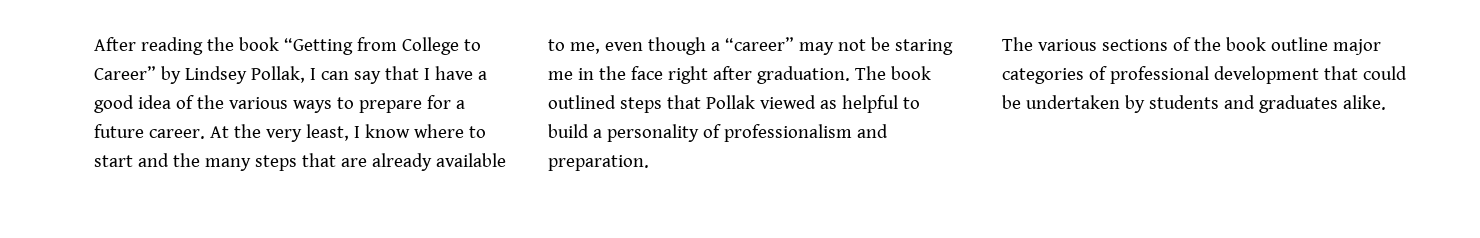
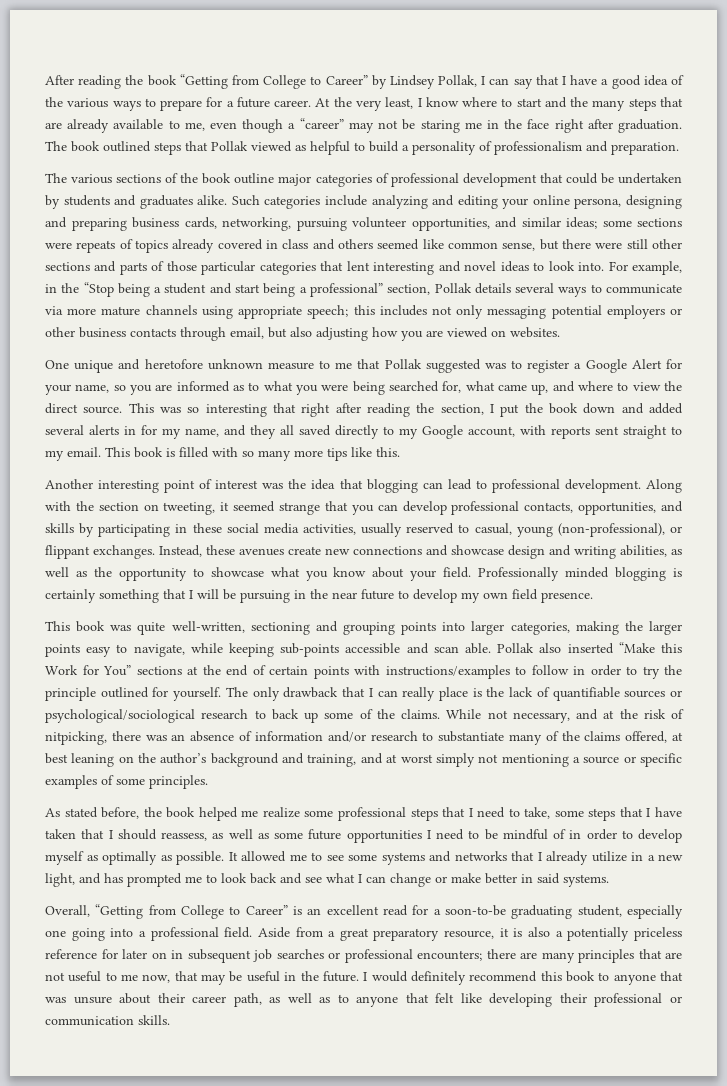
(1386, 102) none -> [231,195,682,209] [45,217,682,231] [45,239,682,253] [45,261,683,275] [45,282,682,297] [45,305,682,319] [45,327,560,341] [45,359,682,373] [45,381,682,395] [45,403,683,417] [45,425,682,439] [45,447,400,461] [45,479,682,493] [45,501,684,515] [45,523,683,537] [45,545,682,559] [45,567,682,581] [45,589,593,603] [45,621,682,635] [45,642,682,657] [45,665,682,679] [45,687,682,701] [45,709,684,723] [45,731,683,745] [45,753,683,767] [45,775,208,789] [45,807,682,821] [45,829,682,843] [45,851,683,865] [45,873,609,887] [45,904,683,919] [45,927,682,941] [45,949,682,963] [45,971,684,985] [45,993,682,1007] [45,1015,170,1026] Such categories include analyzing and editing your online persona, designing and preparing business cards, networking, pursuing volunteer opportunities, and similar ideas; some sections were repeats of topics already covered in class and others seemed like common sense, but there were still other sections and parts of those particular categories that lent interesting and novel ideas to look into. For example, in the “Stop being a student and start being a professional” section, Pollak details several ways to communicate via more mature channels using appropriate speech; this includes not only messaging potential employers or other business contacts through email, but also adjusting how you are viewed on websites. // One unique and heretofore unknown measure to me that Pollak suggested was to register a Google Alert for your name, so you are informed as to what you were being searched for, what came up, and where to view the direct source. This was so interesting that right after reading the section, I put the book down and added several alerts in for my name, and they all saved directly to my Google account, with reports sent straight to my email. This book is filled with so many more tips like this. // Another interesting point of interest was the idea that blogging can lead to professional development. Along with the section on tweeting, it seemed strange that you can develop professional contacts, opportunities, and skills by participating in these social media activities, usually reserved to casual, young (non-professional), or flippant exchanges. Instead, these avenues create new connections and showcase design and writing abilities, as well as the opportunity to showcase what you know about your field. Professionally minded blogging is certainly something that I will be pursuing in the near future to develop my own field presence. // This book was quite well-written, sectioning and grouping points into larger categories, making the larger points easy to navigate, while keeping sub-points accessible and scan able. Pollak also inserted “Make this Work for You” sections at the end of certain points with instructions/examples to follow in order to try the principle outlined for yourself. The only drawback that I can really place is the lack of quantifiable sources or psychological/sociological research to back up some of the claims. While not necessary, and at the risk of nitpicking, there was an absence of information and/or research to substantiate many of the claims offered, at best leaning on the author’s background and training, and at worst simply not mentioning a source or specific examples of some principles. // As stated before, the book helped me realize some professional steps that I need to take, some steps that I have taken that I should reassess, as well as some future opportunities I need to be mindful of in order to develop myself as optimally as possible. It allowed me to see some systems and networks that I already utilize in a new light, and has prompted me to look back and see what I can change or make better in said systems. // Overall, “Getting from College to Career” is an excellent read for a soon-to-be graduating student, especially one going into a professional field. Aside from a great preparatory resource, it is also a potentially priceless reference for later on in subsequent job searches or professional encounters; there are many principles that are not useful to me now, that may be useful in the future. I would definitely recommend this book to anyone that was unsure about their career path, as well as to anyone that felt like developing their professional or communication skills.

